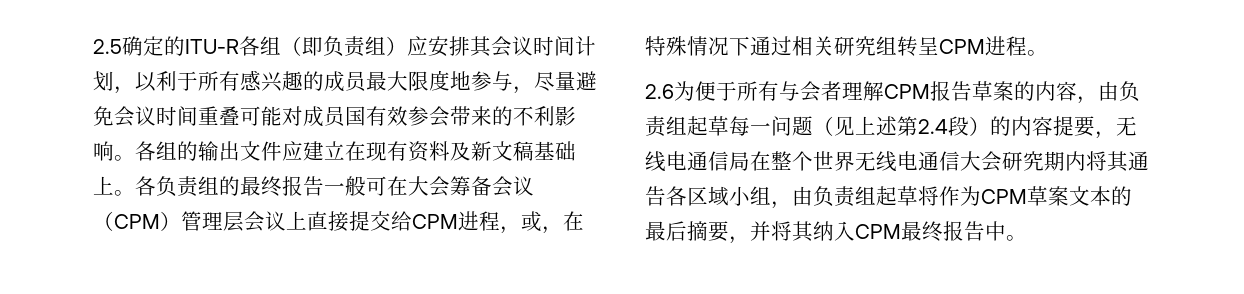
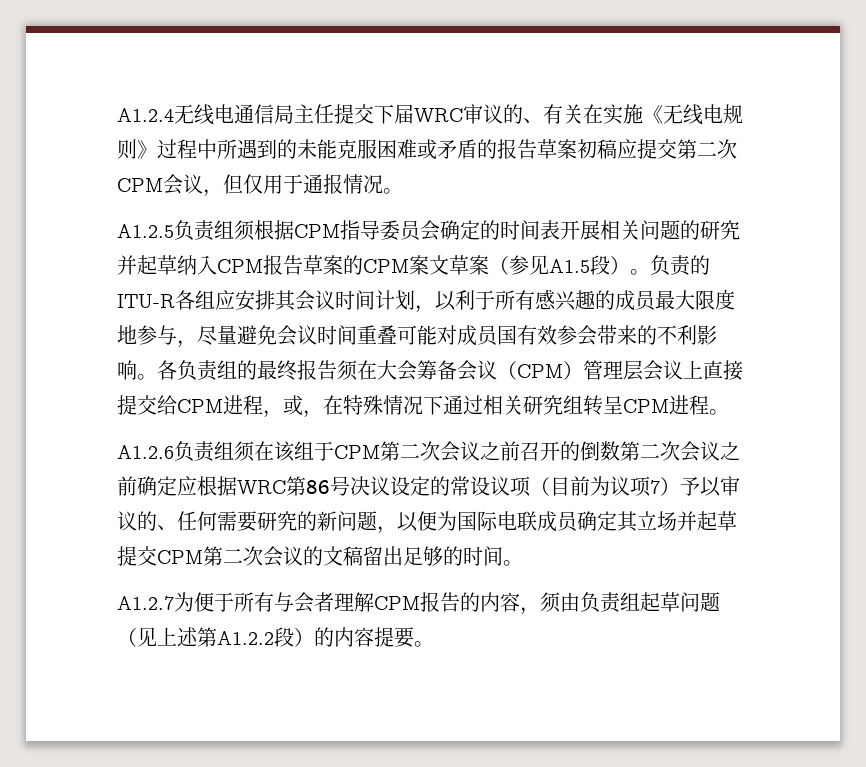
[93,36,407,57] 2.5确定的ITU-R各组（即负责组） -> [117,104,743,125] [117,139,737,160] [117,174,403,197] [117,220,740,241] [117,255,710,276] [117,290,215,310] A1.2.4无线电通信局主任提交下届WRC审议的、有关在实施《无线电规则》过程中所遇到的未能克服困难或矛盾的报告草案初稿应提交第二次CPM会议，但仅用于通报情况。 // A1.2.5负责组须根据CPM指导委员会确定的时间表开展相关问题的研究并起草纳入CPM报告草案的CPM案文草案（参见A1.5段）。负责的ITU-R各组
[156,141,576,162] [93,176,156,196] 组的输出文件应建立在现有资料及新文稿基础上。各 -> (177, 370) none
[324,176,387,196] 一般可 -> [337,360,358,381] 须
[645,84,674,99] 2.6 -> [117,441,740,462] [117,476,740,497] [117,511,737,534] [117,546,523,567] [117,596,174,610] A1.2.6负责组须在该组于CPM第二次会议之前召开的倒数第二次会议之前确定应根据WRC第86号决议设定的常设议项（目前为议项7）予以审议的、任何需要研究的新问题，以便为国际电联成员确定其立场并起草提交CPM第二次会议的文稿留出足够的时间。 // A1.2.7
[972,81,1014,101] 草案 -> (460, 602) none
[1098,81,1140,102] [645,116,771,137] 由负责组起草每一 -> [540,592,680,613] 须由负责组起草
[918,119,948,134] 2.4 -> [217,631,274,645] A1.2.2
[1095,116,1137,139] [645,151,1149,172] [645,186,1132,209] [645,221,1006,244] ，无线电通信局在整个世界无线电通信大会研究期内将其通告各区域小组，由负责组起草将作为CPM草案文本的最后摘要，并将其纳入CPM最终报告中 -> (414, 637) none

